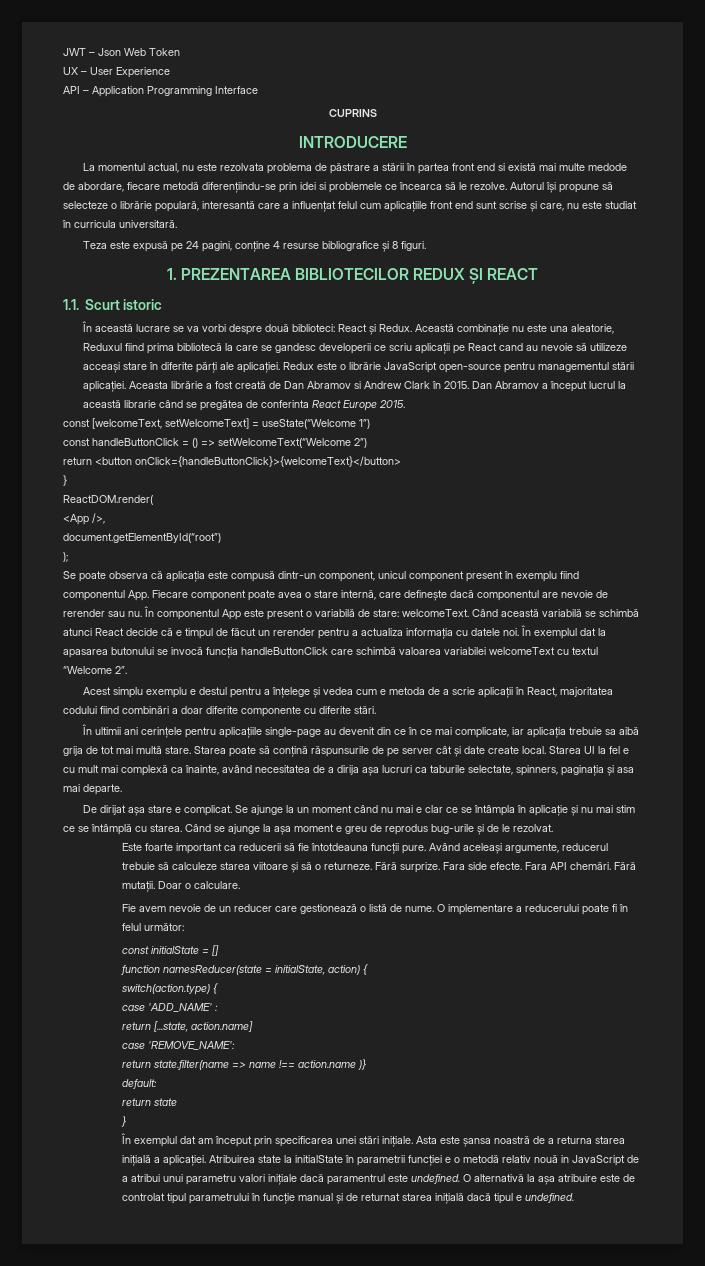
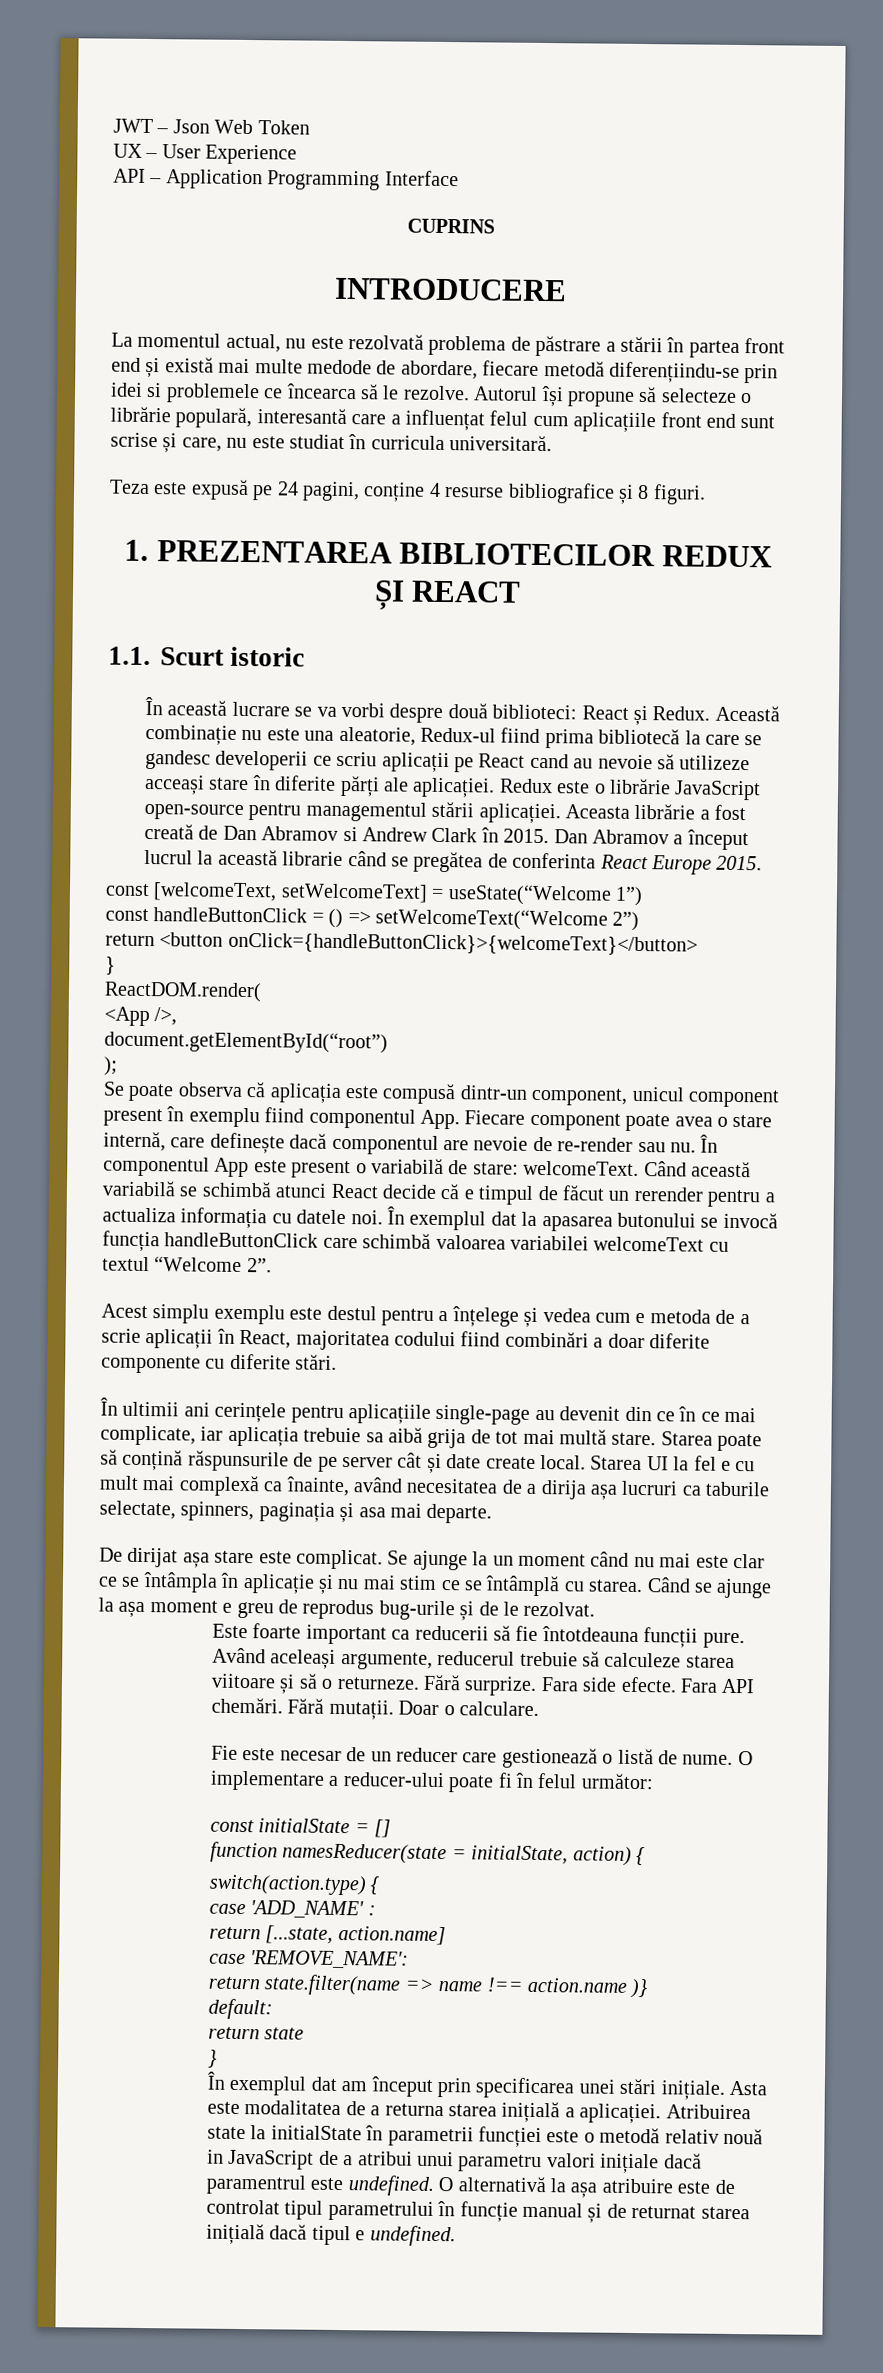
[220,163,265,171] rezolvata -> [348,334,424,350] rezolvată
[498,163,506,171] si -> [145,357,161,378] și
[82,343,122,351] Reduxul -> [420,727,497,743] Redux-ul
[63,609,105,617] rerender -> [557,1137,634,1152] re-render
[190,689,197,695] e -> [289,1307,323,1320] este
[175,807,182,813] e -> [258,1551,292,1564] este
[416,807,423,813] e -> [695,1555,729,1568] este
[139,904,202,912] avem nevoie -> [242,1748,342,1762] este necesar
[525,904,580,912] reducerului -> [342,1772,445,1788] reducer-ului
[463,1136,531,1147] șansa noastră -> [244,2100,342,2116] modalitatea
[445,1157,452,1163] e -> [546,2130,580,2143] este

